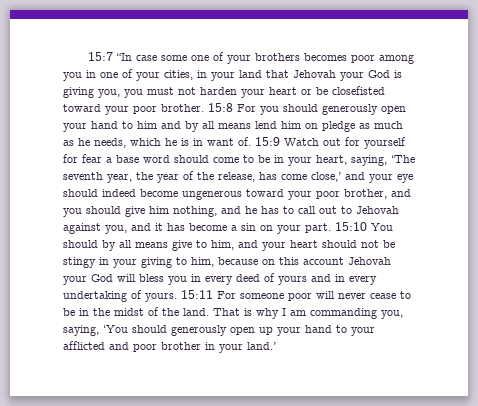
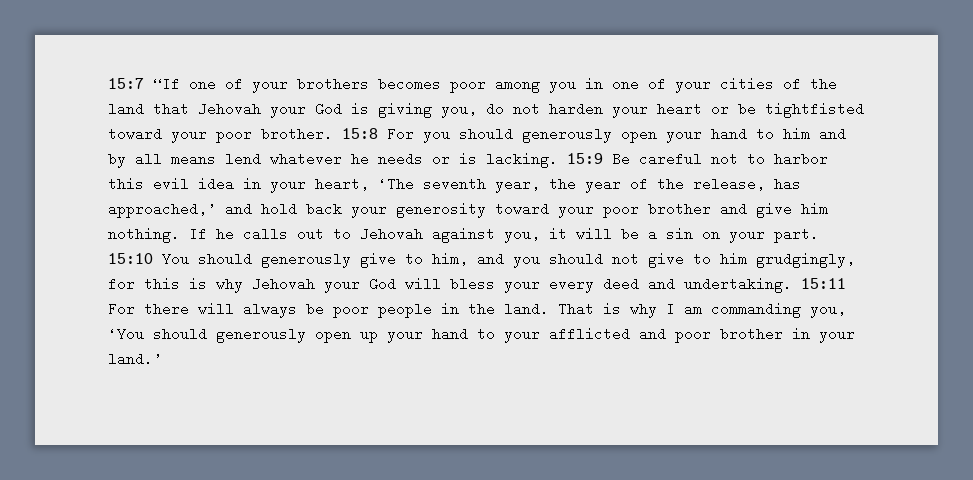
[115,53,187,61] “In case some -> [153,77,180,91] “If
[164,70,235,81] cities, in your -> [720,77,837,91] cities of the
[124,87,174,98] you must -> [486,102,504,116] do
[332,86,385,95] closefisted -> [765,102,864,118] tightfisted
[281,121,403,132] [63,137,406,149] [63,154,270,163] him on pledge as much as he needs, which he is in want of. 15:9 Watch out for yourself for fear a base word should come to be -> [270,152,828,168] [108,177,234,191] whatever he needs or is lacking. 15:9 Be careful not to harbor this evil idea
[351,155,387,166] saying, -> (369, 184) none
[281,172,413,183] [63,189,411,200] [63,206,316,217] come close,’ and your eye should indeed become ungenerous toward your poor brother, and you should give him nothing, and he has to call -> [108,202,828,218] [108,227,288,243] approached,’ and hold back your generosity toward your poor brother and give him nothing. If he calls
[131,223,227,231] and it has become -> [549,227,639,241] it will be
[102,240,168,251] by all means -> [261,252,351,268] generously
[262,240,395,251] [63,257,344,268] your heart should not be stingy in your giving to him, because on this account -> [513,252,855,268] [108,277,243,293] you should not give to him grudgingly, for this is why
[168,273,377,285] [63,290,411,302] [63,307,159,316] you in every deed of yours and in every undertaking of yours. 15:11 For someone poor will never cease to be in the midst of -> [504,277,846,293] [108,302,459,318] your every deed and undertaking. 15:11 For there will always be poor people in
[63,325,99,336] saying, -> (846, 310) none

